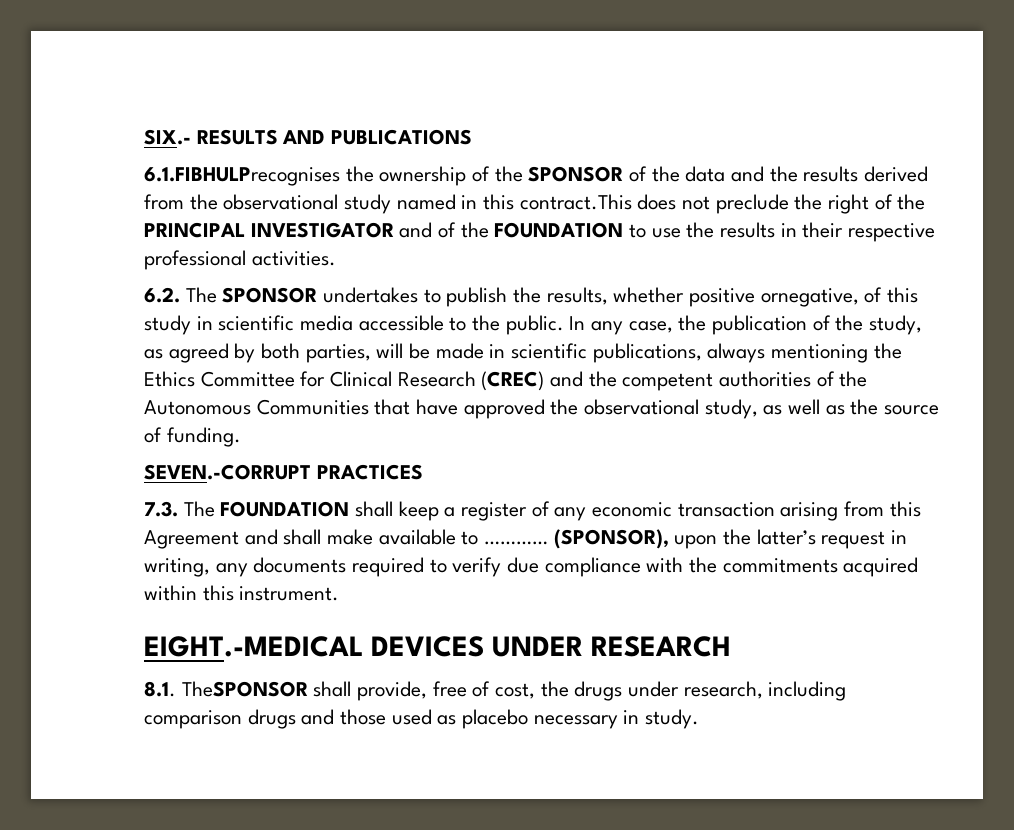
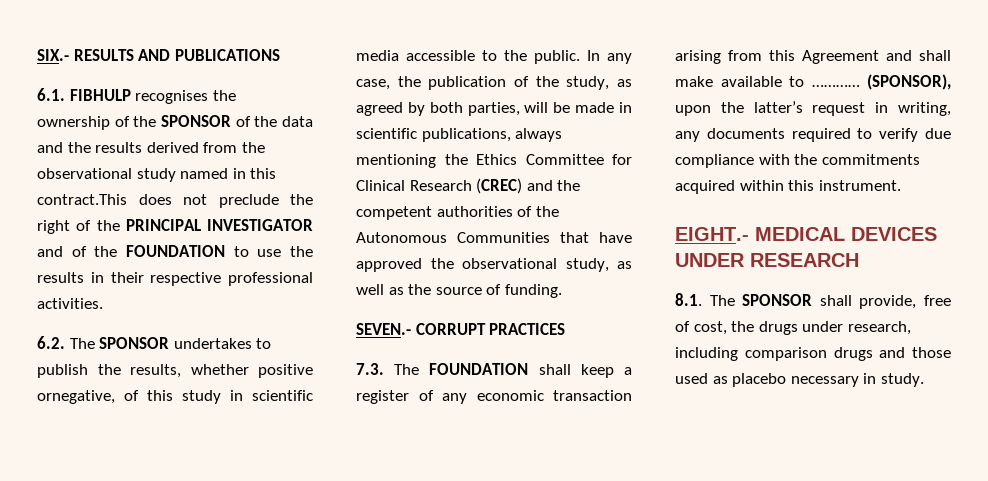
[144,167,340,186] 6.1.FIBHULPrecognises -> [37,88,209,104] 6.1. FIBHULP recognises
[144,464,311,480] SEVEN.-CORRUPT -> [356,323,486,335] SEVEN.- CORRUPT
[144,636,363,657] EIGHT.-MEDICAL -> [675,227,845,241] EIGHT.- MEDICAL
[181,681,308,697] TheSPONSOR -> [709,294,813,306] The SPONSOR

